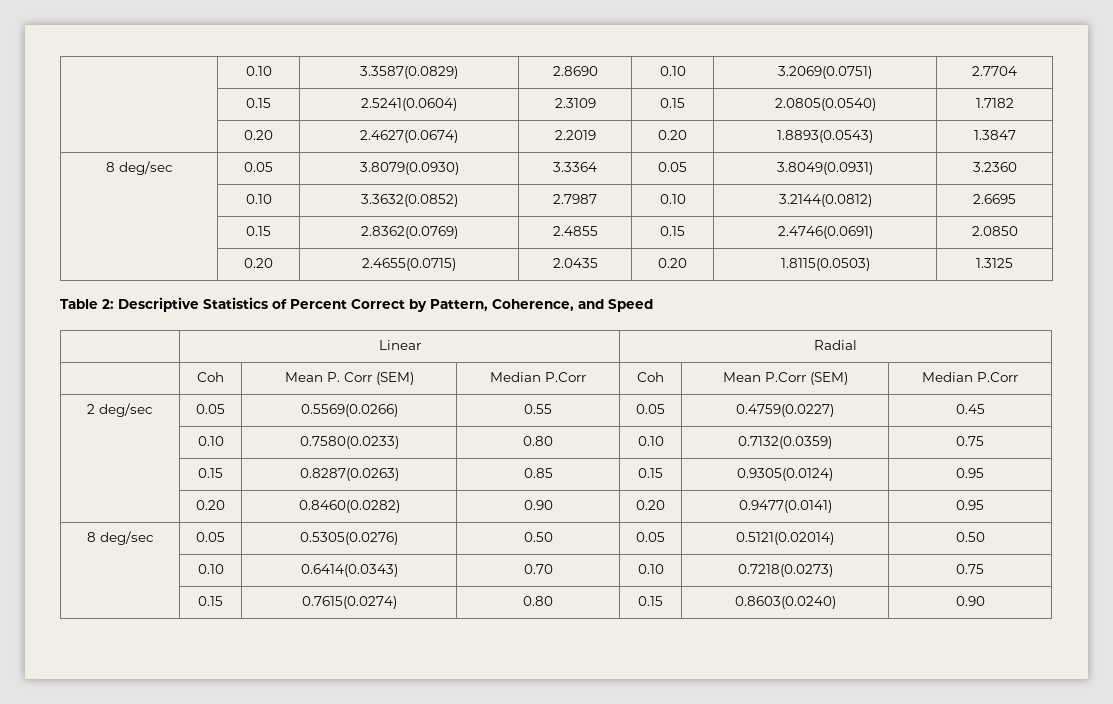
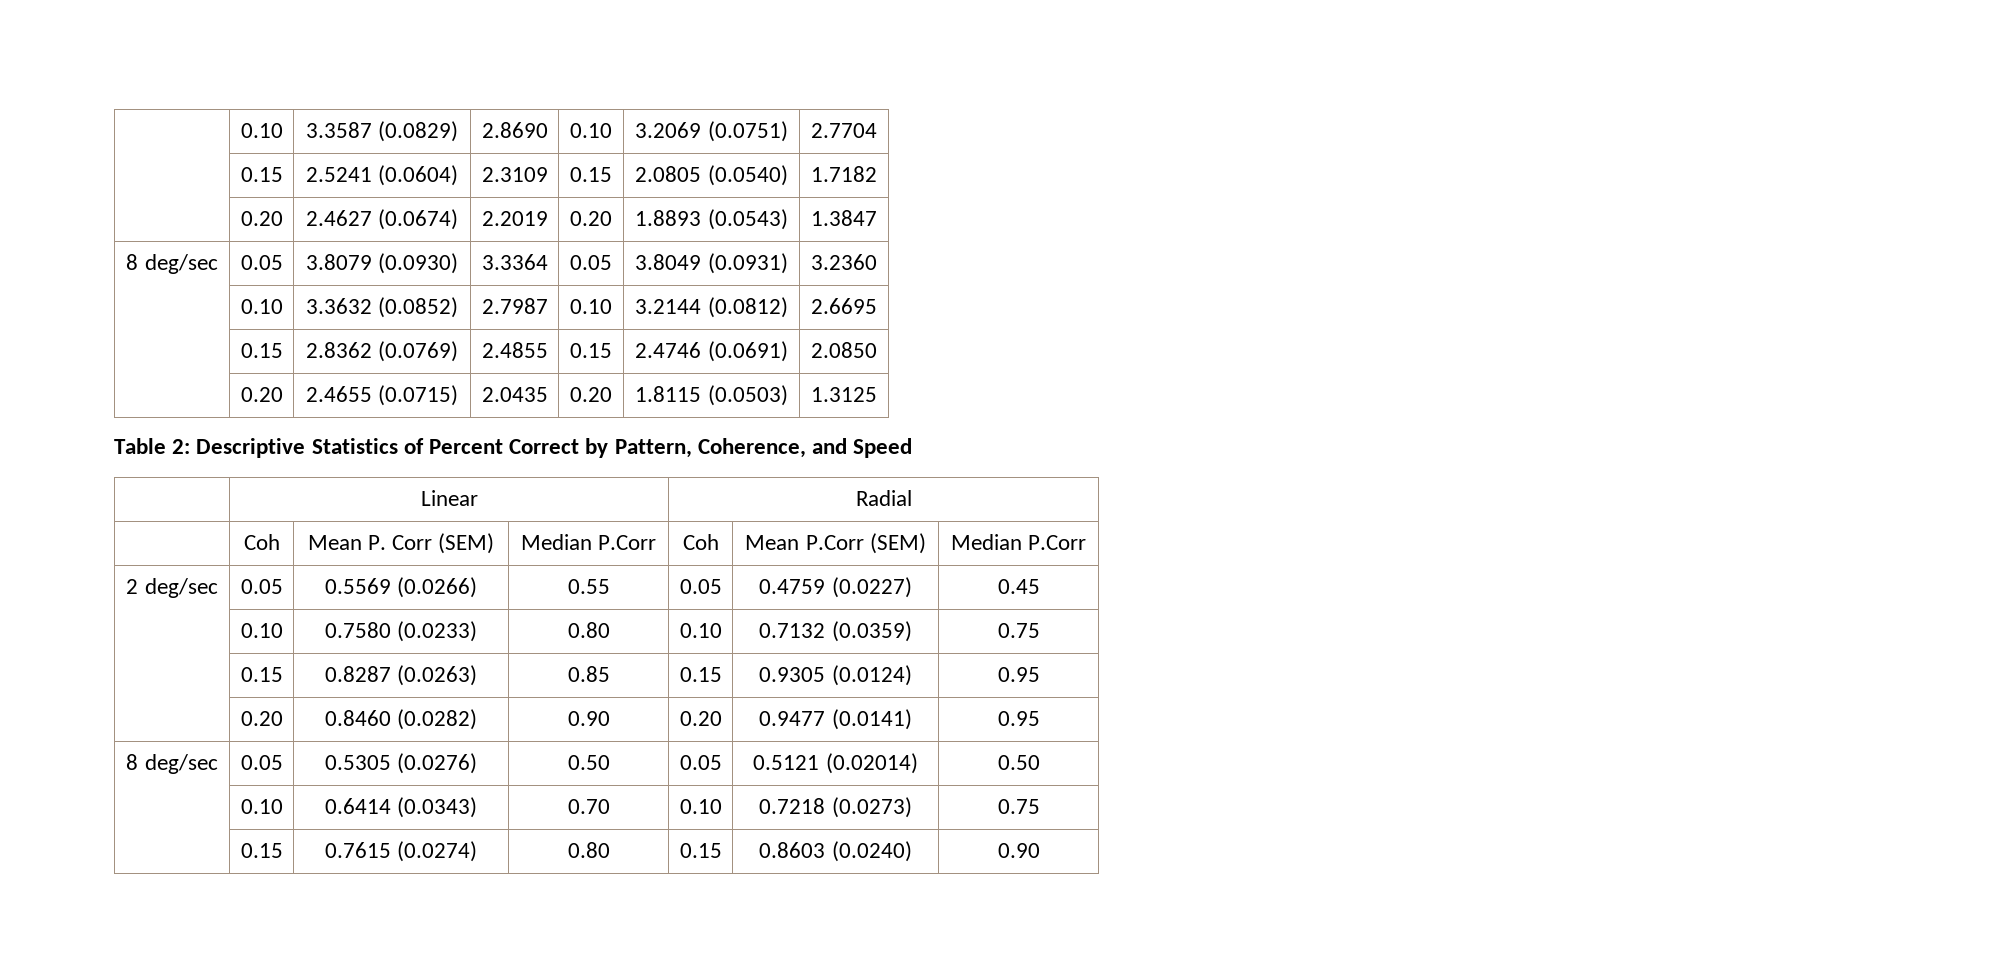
[245,66,272,76] [360,66,458,79] | 0.10 | 3.3587(0.0829) -> [240,123,283,138] [305,121,459,142] | 0.10 | 3.3587 (0.0829)
[778,66,872,79] 3.2069(0.0751) -> [635,121,788,142] 3.2069 (0.0751)
[361,98,457,111] 2.5241(0.0604) -> [305,165,459,186] 2.5241 (0.0604)
[774,98,876,111] 2.0805(0.0540) -> [635,165,788,186] 2.0805 (0.0540)
[360,130,458,143] 2.4627(0.0674) -> [305,209,459,230] 2.4627 (0.0674)
[777,130,873,143] 1.8893(0.0543) -> [635,209,788,230] 1.8893 (0.0543)
[359,162,459,175] 3.8079(0.0930) -> [305,253,459,274] 3.8079 (0.0930)
[777,162,873,175] 3.8049(0.0931) -> [635,253,788,274] 3.8049 (0.0931)
[360,194,458,207] 3.3632(0.0852) -> [305,297,459,318] 3.3632 (0.0852)
[778,194,872,207] 3.2144(0.0812) -> [635,297,788,318] 3.2144 (0.0812)
[360,226,458,239] 2.8362(0.0769) -> [305,341,459,362] 2.8362 (0.0769)
[777,226,873,239] 2.4746(0.0691) -> [635,341,788,362] 2.4746 (0.0691)
[362,258,456,271] 2.4655(0.0715) -> [305,385,459,406] 2.4655 (0.0715)
[780,258,870,271] 1.8115(0.0503) -> [635,385,788,406] 1.8115 (0.0503)
[300,404,398,417] 0.5569(0.0266) -> [324,577,478,598] 0.5569 (0.0266)
[736,404,834,417] 0.4759(0.0227) -> [759,577,912,598] 0.4759 (0.0227)
[299,436,399,449] 0.7580(0.0233) -> [324,621,478,642] 0.7580 (0.0233)
[738,436,832,449] [956,436,984,446] [198,468,223,478] [299,468,399,481] 0.7132(0.0359) | 0.75 // | 0.15 | 0.8287(0.0263) -> [759,621,912,642] [997,623,1040,638] [240,667,283,682] [324,665,478,686] 0.7132 (0.0359) | 0.75 // | 0.15 | 0.8287 (0.0263)
[737,468,833,481] 0.9305(0.0124) -> [759,665,912,686] 0.9305 (0.0124)
[298,500,400,513] 0.8460(0.0282) -> [324,709,478,730] 0.8460 (0.0282)
[738,500,832,513] 0.9477(0.0141) -> [759,709,912,730] 0.9477 (0.0141)
[300,532,398,545] 0.5305(0.0276) -> [324,753,478,774] 0.5305 (0.0276)
[736,532,834,545] 0.5121(0.02014) -> [753,753,918,774] 0.5121 (0.02014)
[300,564,398,577] 0.6414(0.0343) -> [324,797,478,818] 0.6414 (0.0343)
[737,564,833,577] [956,564,984,574] [198,596,223,606] [301,596,397,609] 0.7218(0.0273) | 0.75 // | 0.15 | 0.7615(0.0274) -> [759,797,912,818] [997,799,1040,814] [240,843,283,858] [324,841,478,862] 0.7218 (0.0273) | 0.75 // | 0.15 | 0.7615 (0.0274)
[734,596,836,609] 0.8603(0.0240) -> [759,841,912,862] 0.8603 (0.0240)

